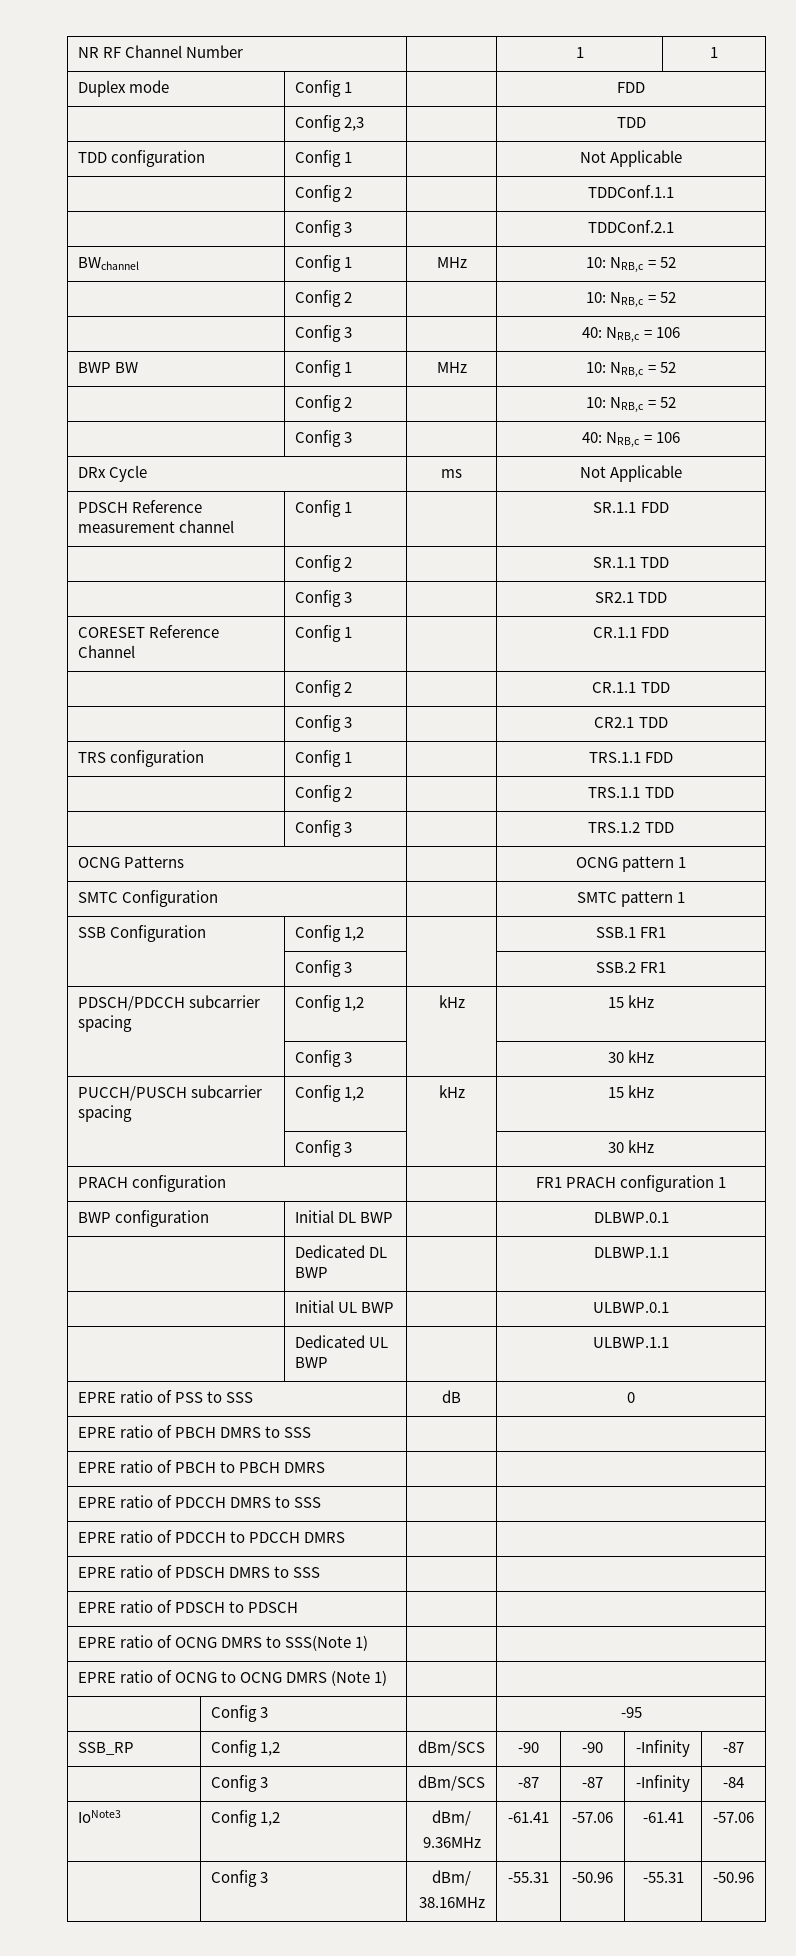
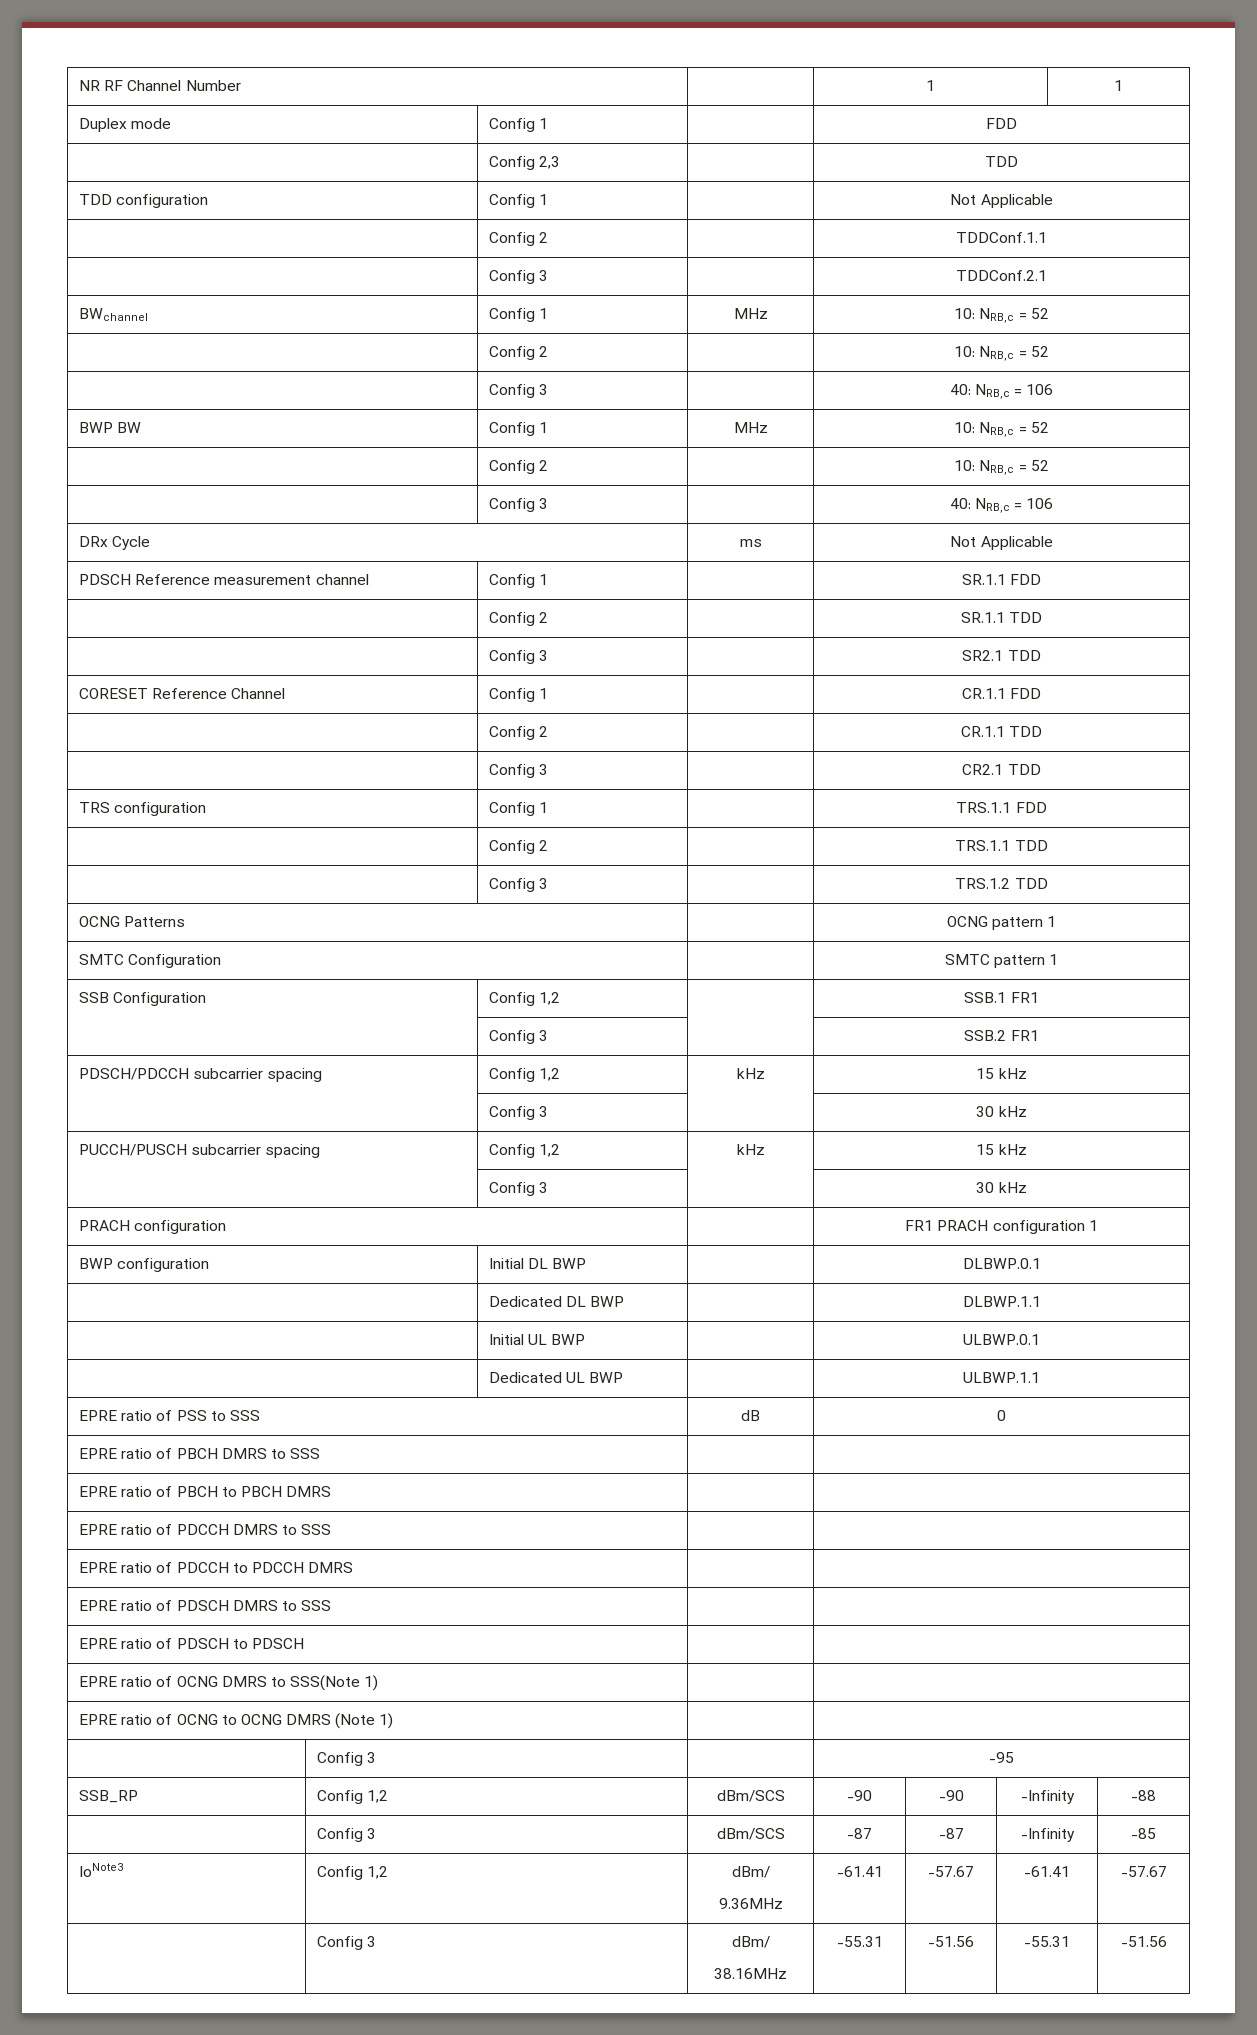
[723,1742,744,1753] -87 -> [1131,1790,1156,1801] -88
[723,1777,744,1788] -84 -> [1131,1828,1156,1839] -85
[572,1812,613,1823] [642,1812,684,1823] [713,1812,754,1823] -57.06 | -61.41 | -57.06 -> [928,1866,974,1877] [1024,1866,1070,1877] [1120,1866,1167,1877] -57.67 | -61.41 | -57.67
[572,1872,613,1883] [642,1872,684,1883] [713,1872,754,1883] -50.96 | -55.31 | -50.96 -> [928,1936,974,1947] [1024,1936,1070,1947] [1120,1936,1167,1947] -51.56 | -55.31 | -51.56

